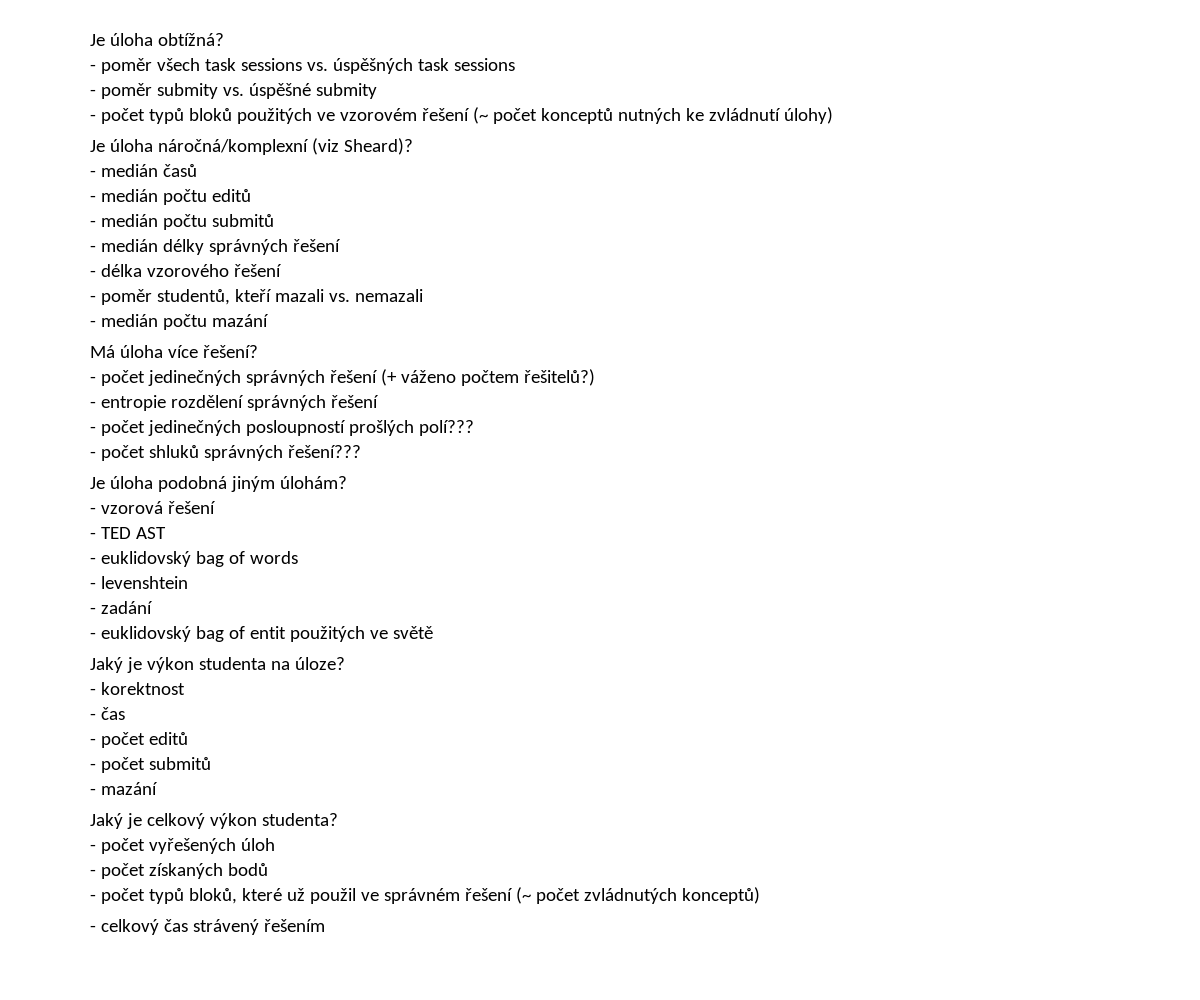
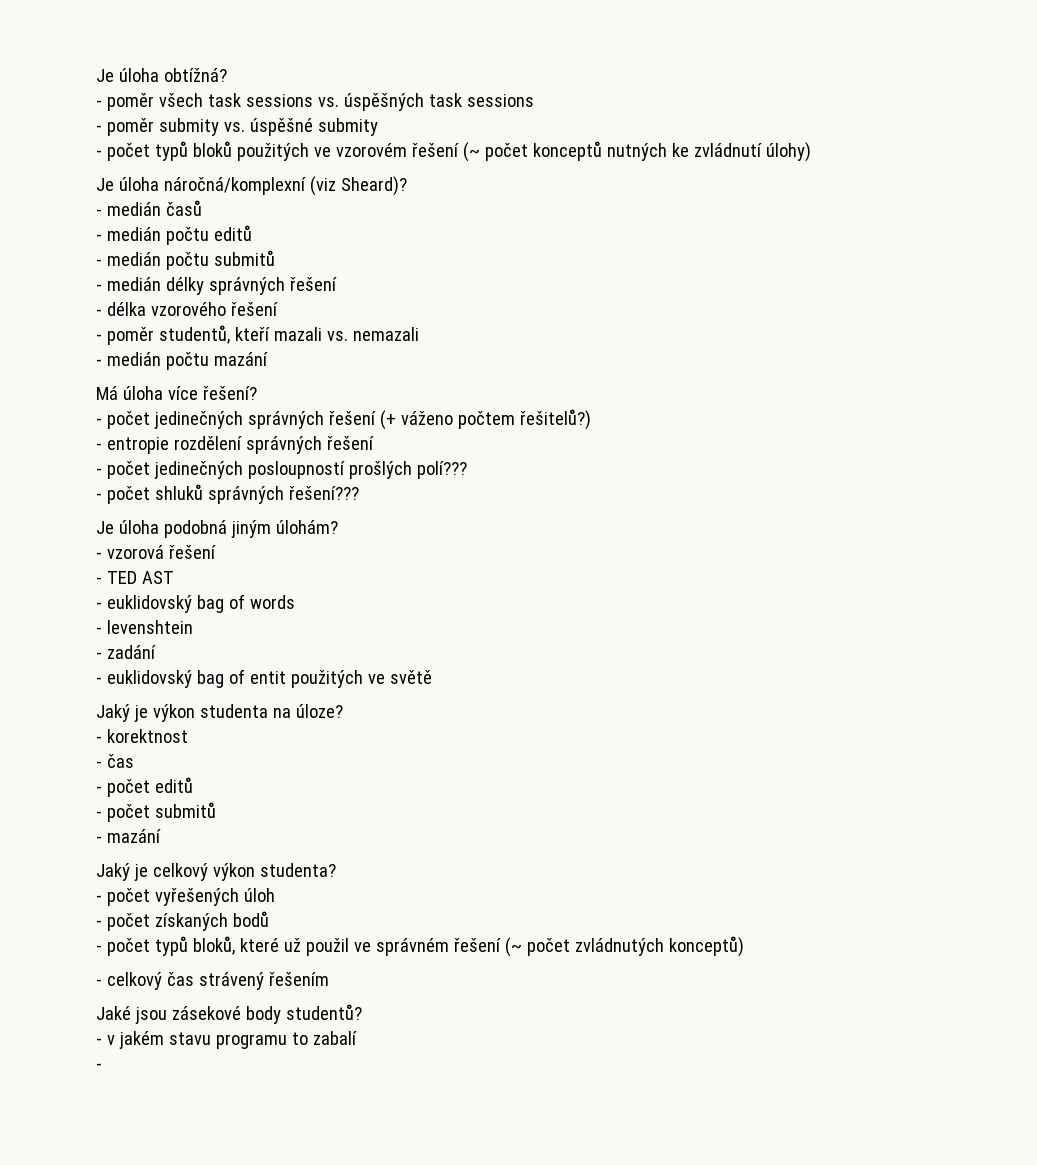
(325, 925) none -> [96,1004,362,1024] [96,1031,357,1049] [96,1063,102,1070] // Jaké jsou zásekové body studentů? // - v jakém stavu programu to zabalí // -

